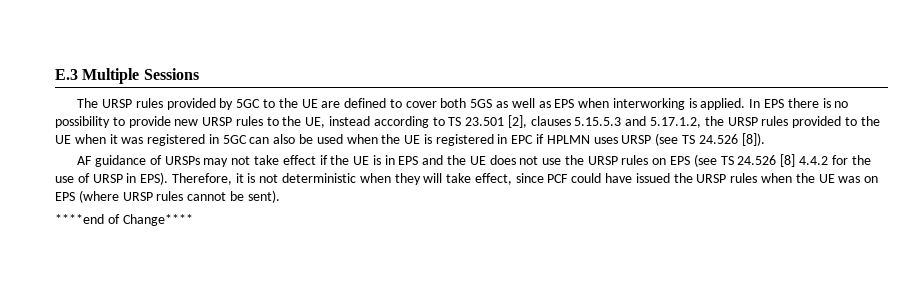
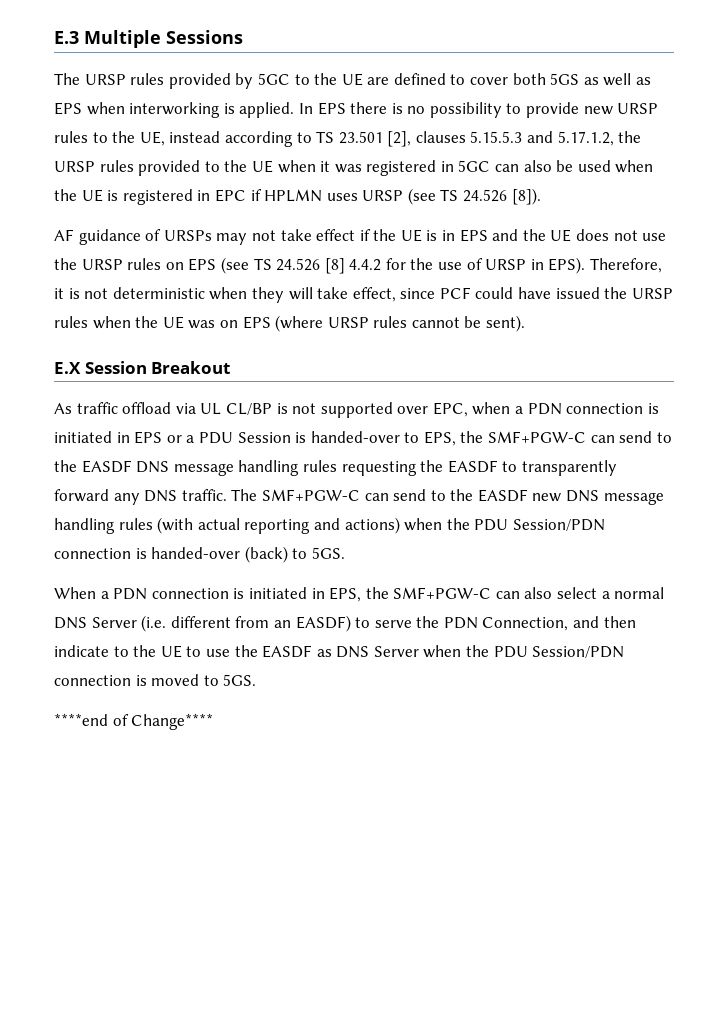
(280, 196) none -> [54,361,231,374] [54,402,659,418] [54,431,672,446] [54,460,617,476] [54,489,664,505] [54,517,605,534] [54,546,345,563] [54,587,665,602] [54,615,636,632] [54,645,625,658] [54,674,257,686] // E.X Session Breakout // As traffic offload via UL CL/BP is not supported over EPC, when a PDN connection is initiated in EPS or a PDU Session is handed-over to EPS, the SMF+PGW-C can send to the EASDF DNS message handling rules requesting the EASDF to transparently forward any DNS traffic. The SMF+PGW-C can send to the EASDF new DNS message handling rules (with actual reporting and actions) when the PDU Session/PDN connection is handed-over (back) to 5GS. // When a PDN connection is initiated in EPS, the SMF+PGW-C can also select a normal DNS Server (i.e. different from an EASDF) to serve the PDN Connection, and then indicate to the UE to use the EASDF as DNS Server when the PDU Session/PDN connection is moved to 5GS.

